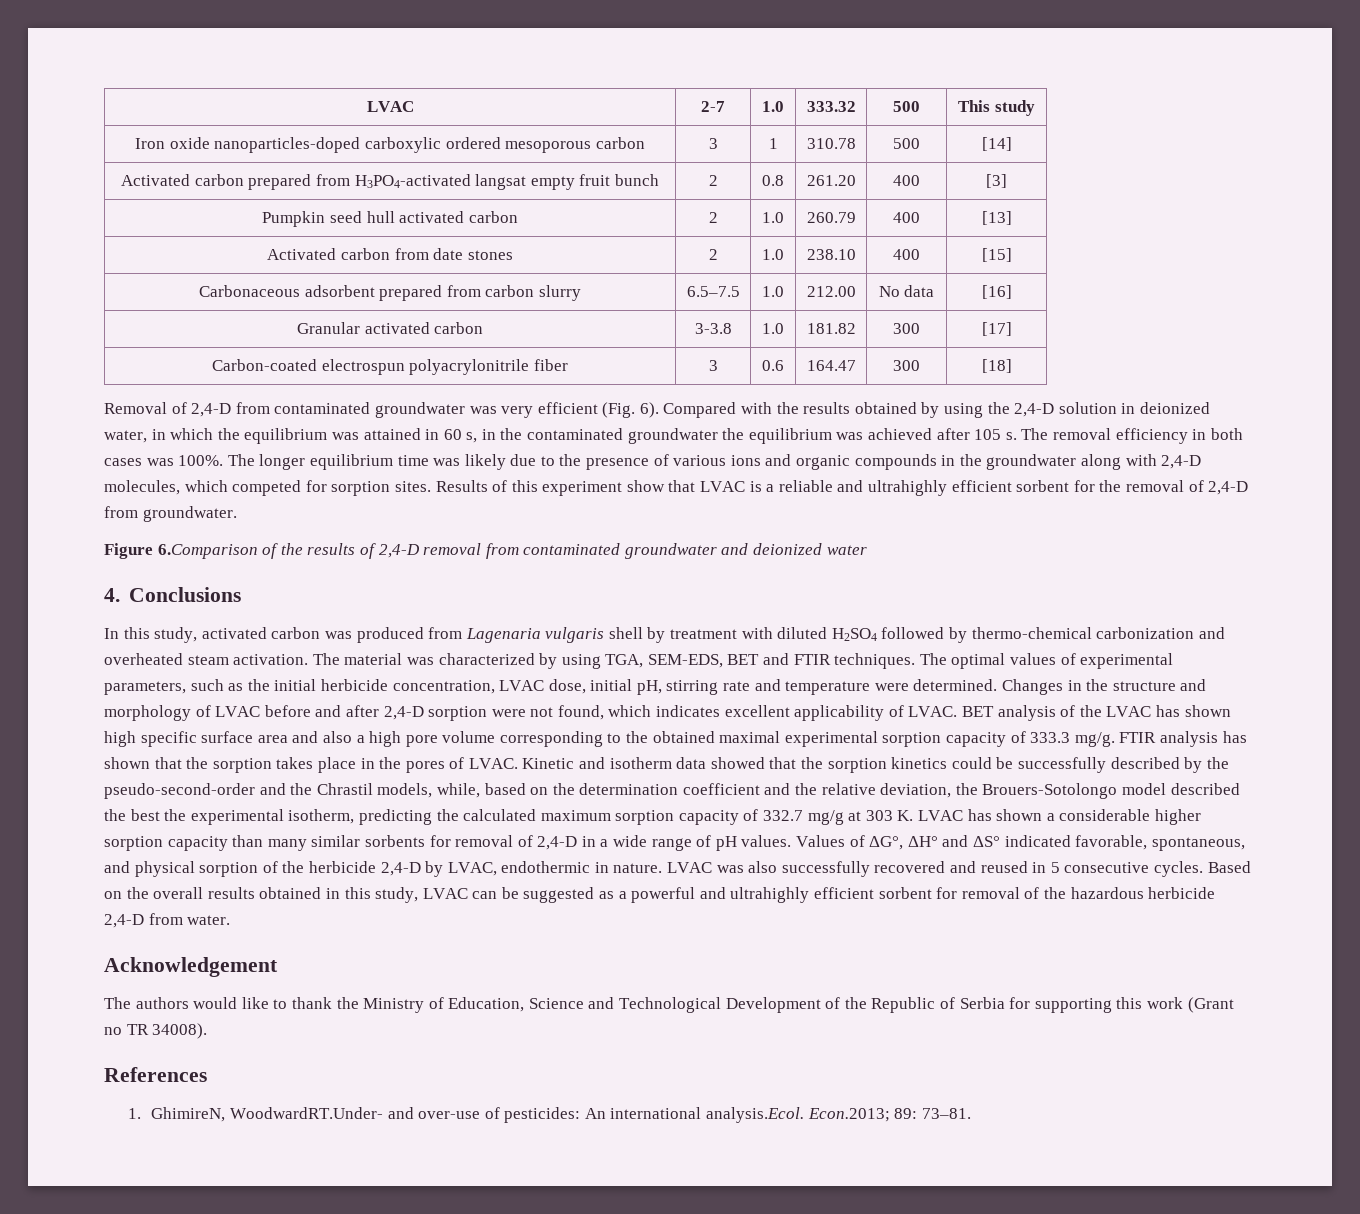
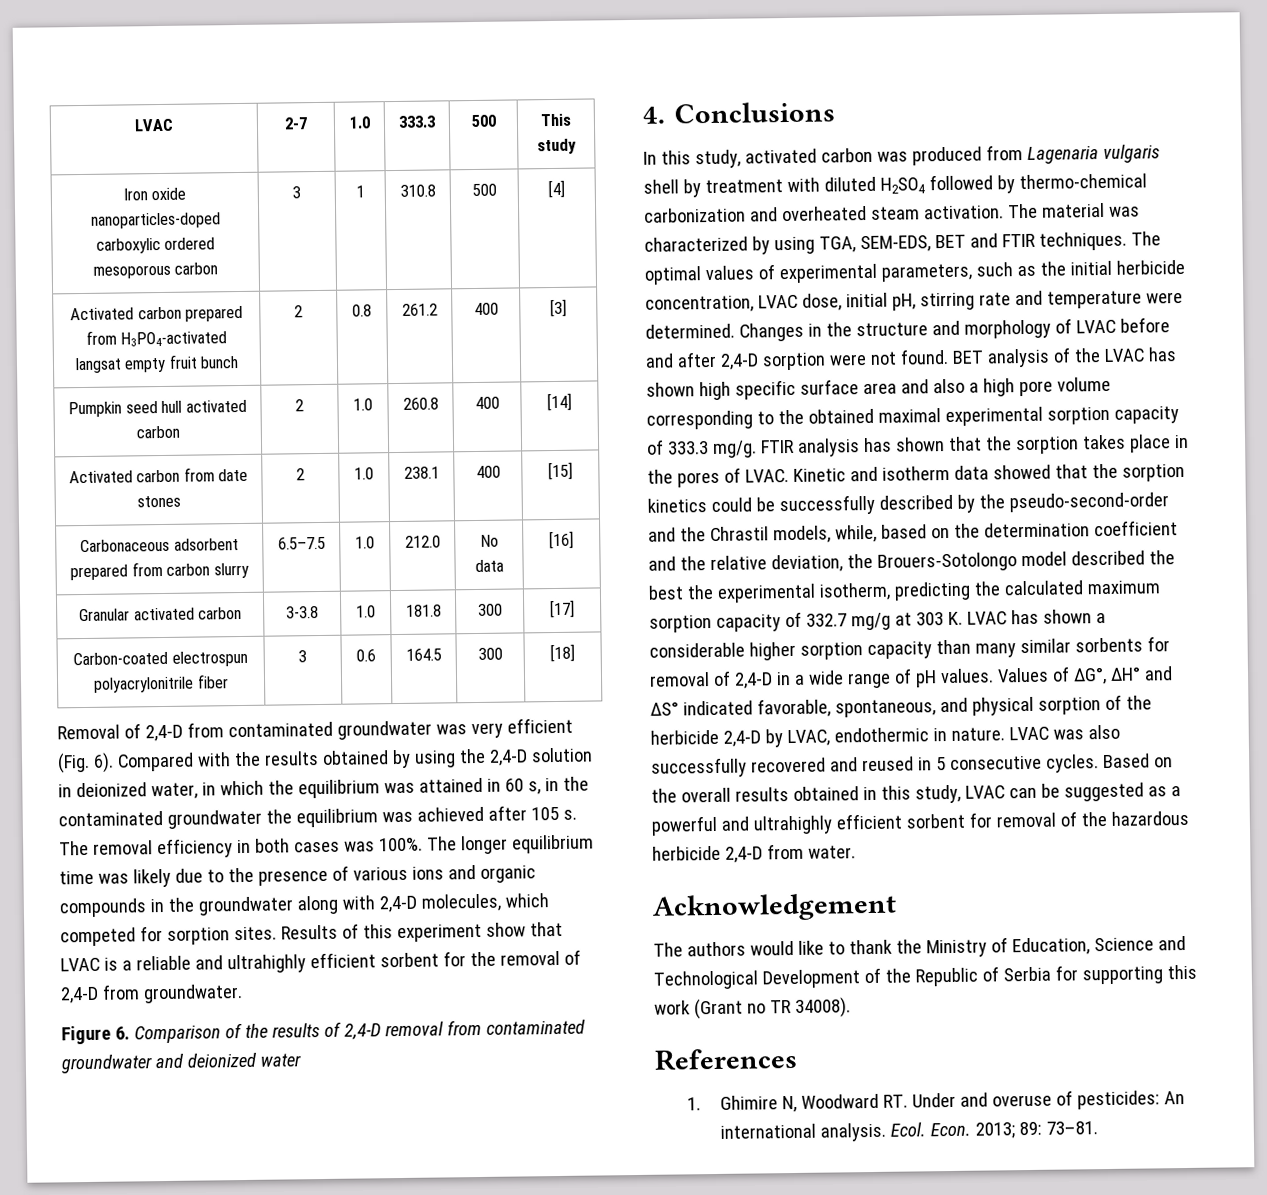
[806,101,856,112] 333.32 -> [398,115,435,128] 333.3
[806,138,856,149] [893,138,920,149] [981,137,1012,151] 310.78 | 500 | [14] -> [399,184,436,197] [471,183,497,197] [548,179,565,199] 310.8 | 500 | [4]
[806,175,856,186] 261.20 -> [401,303,438,316] 261.2
[806,212,856,223] [893,212,920,223] [981,211,1012,225] 260.79 | 400 | [13] -> [402,397,439,410] [474,396,500,410] [547,392,572,412] 260.8 | 400 | [14]
[806,249,856,260] 238.10 -> [403,466,440,479] 238.1
[806,286,856,297] 212.00 -> [404,535,441,548] 212.0
[806,323,856,334] 181.82 -> [405,604,442,617] 181.8
[806,360,856,371] 164.47 -> [405,648,442,661] 164.5
[157,544,258,559] 6.Comparison -> [114,1025,221,1044] 6. Comparison
[557,705,958,721] found, which indicates excellent applicability of LVAC. -> [899,348,949,365] found.
[151,1107,890,1123] GhimireN, WoodwardRT.Under- and over-use of pesticides: An international analysis.Ecol. Econ.2013; -> [719,1090,1185,1113] [719,1122,1015,1142] Ghimire N, Woodward RT. Under and overuse of pesticides: An international analysis. Ecol. Econ. 2013;

